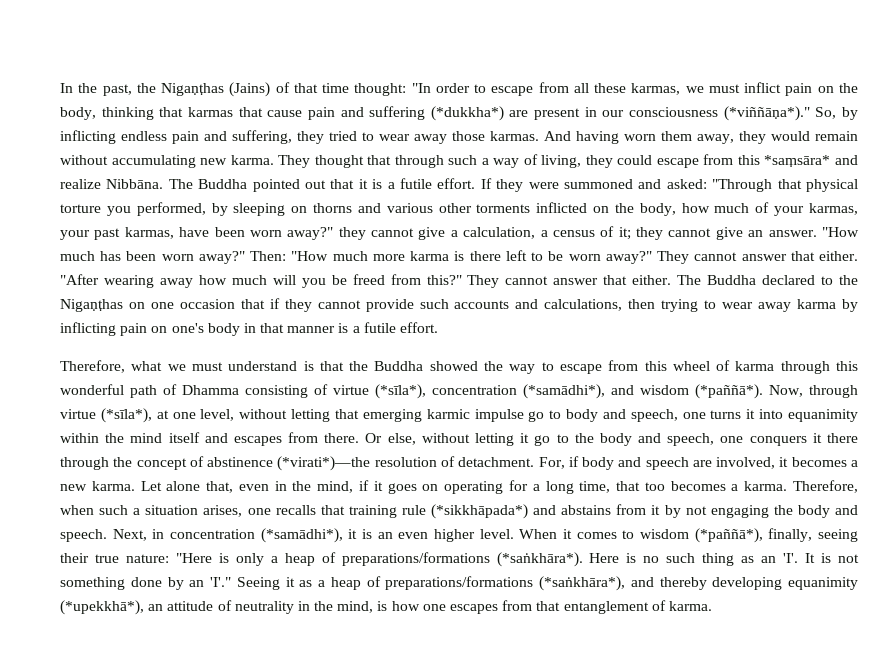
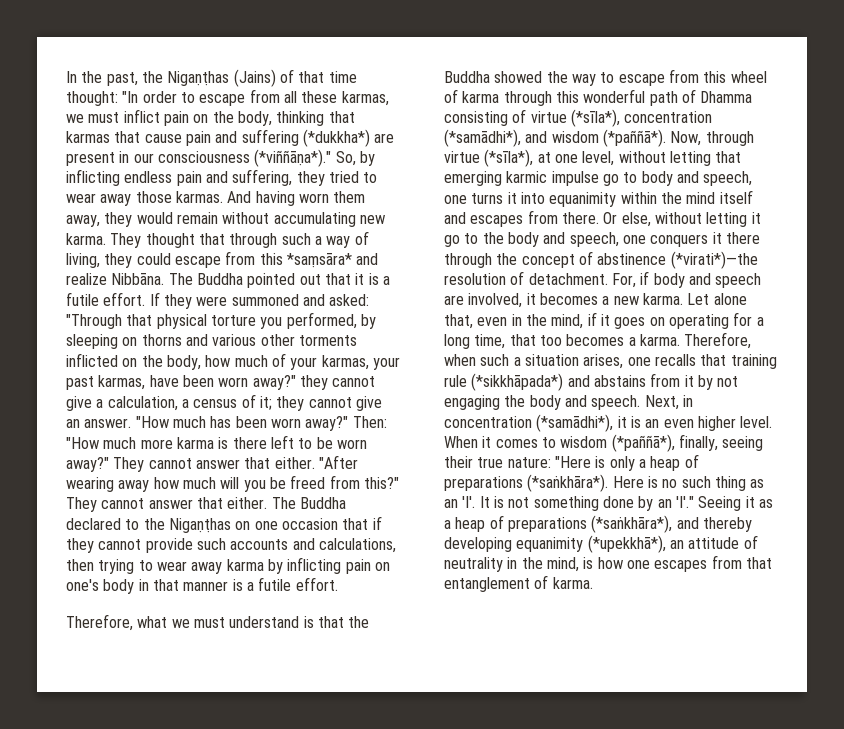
[341,552,490,566] preparations/formations -> [444,476,523,491] preparations
[385,576,534,590] preparations/formations -> [507,517,587,532] preparations

